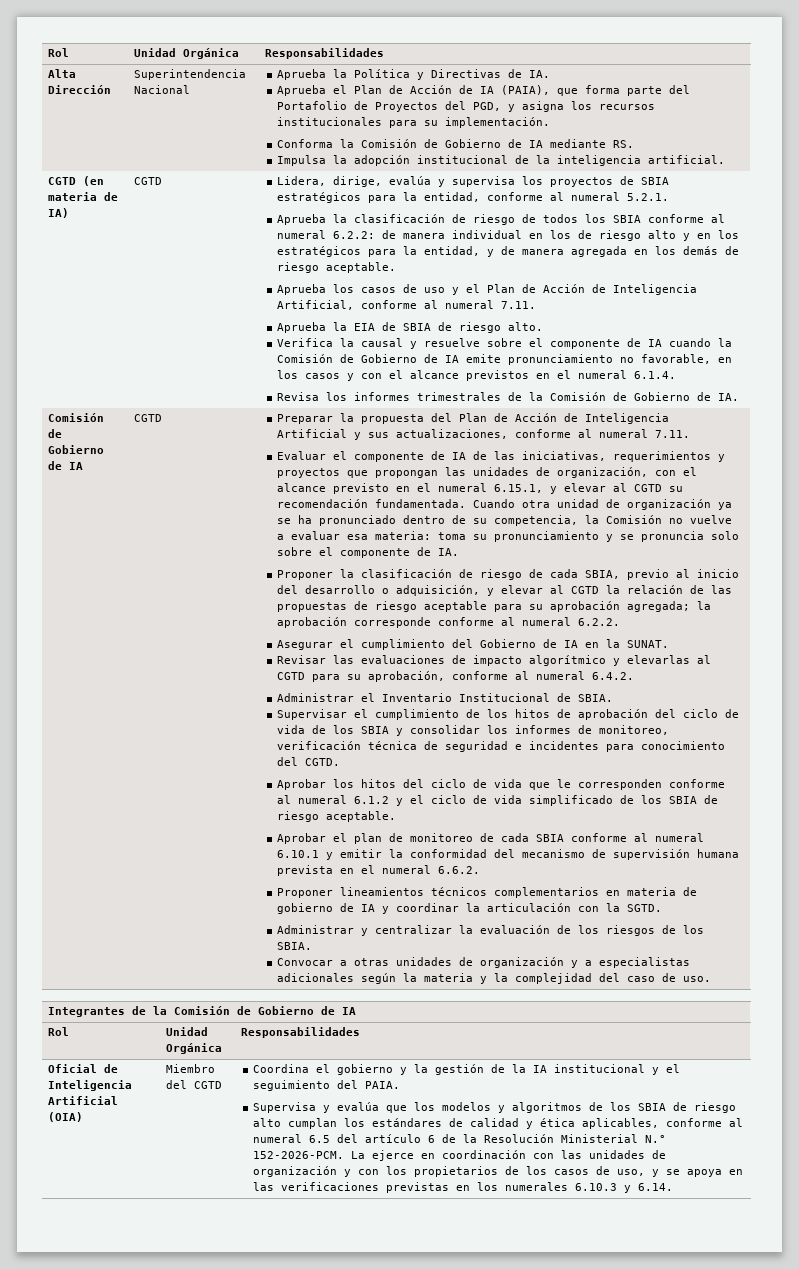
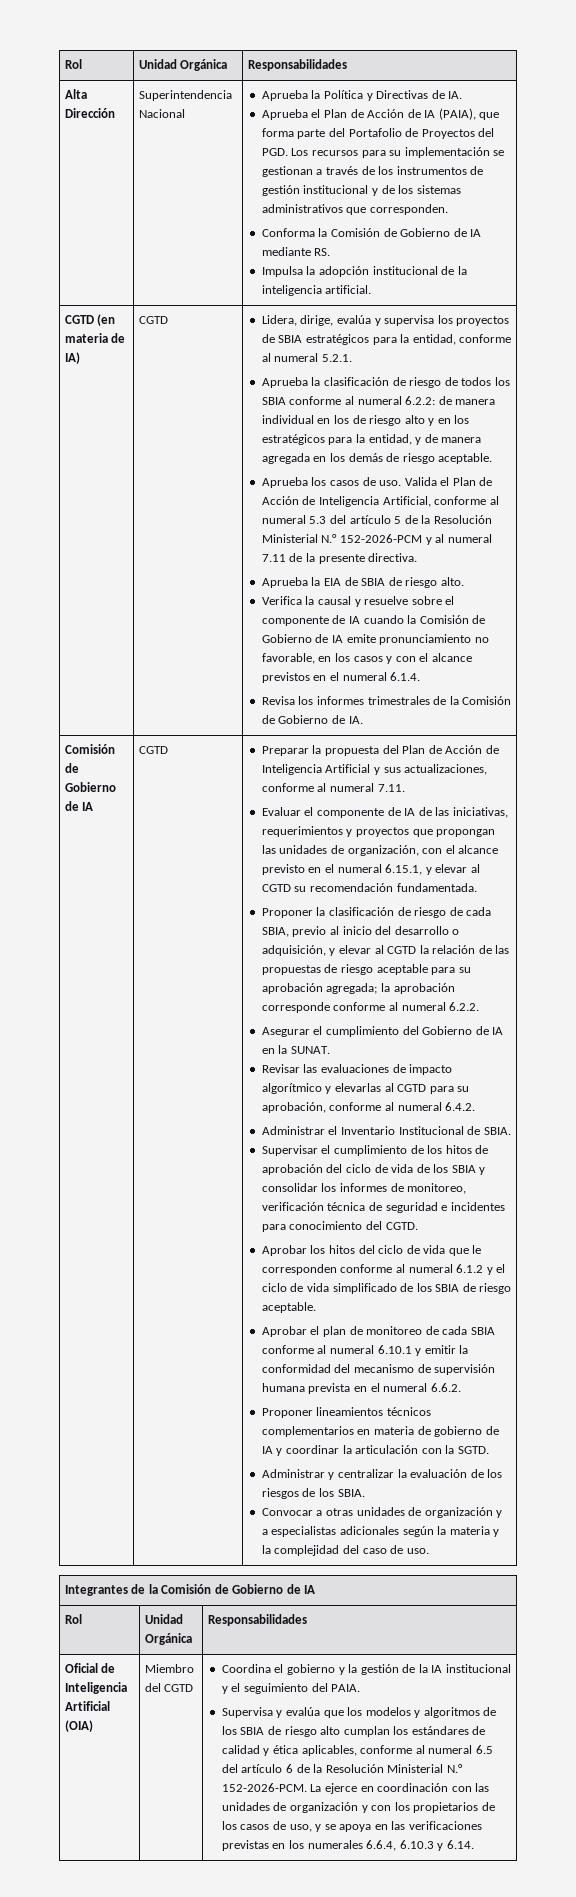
[472,101,655,112] [276,117,550,128] PGD, y asigna los recursos institucionales para su implementación. -> [261,147,505,158] [261,166,484,177] [261,185,461,196] [261,204,448,215] PGD. Los recursos para su implementación se gestionan a través de los instrumentos de gestión institucional y de los sistemas administrativos que corresponden.
[423,287,459,295] uso y -> [379,477,437,486] uso. Valida
[500,301,536,309] 7.11. -> [309,515,492,524] [261,534,492,545] [261,553,418,564] 5.3 del artículo 5 de la Resolución Ministerial N.° 152-2026-PCM y al numeral 7.11 de la presente directiva.
[472,499,732,510] [276,515,732,526] [276,531,739,542] [276,547,459,558] Cuando otra unidad de organización ya se ha pronunciado dentro de su competencia, la Comisión no vuelve a evaluar esa materia: toma su pronunciamiento y se pronuncia solo sobre el componente de IA. -> (477, 887) none
(568, 1186) none -> [366,1840,397,1851] 6.6.4,

